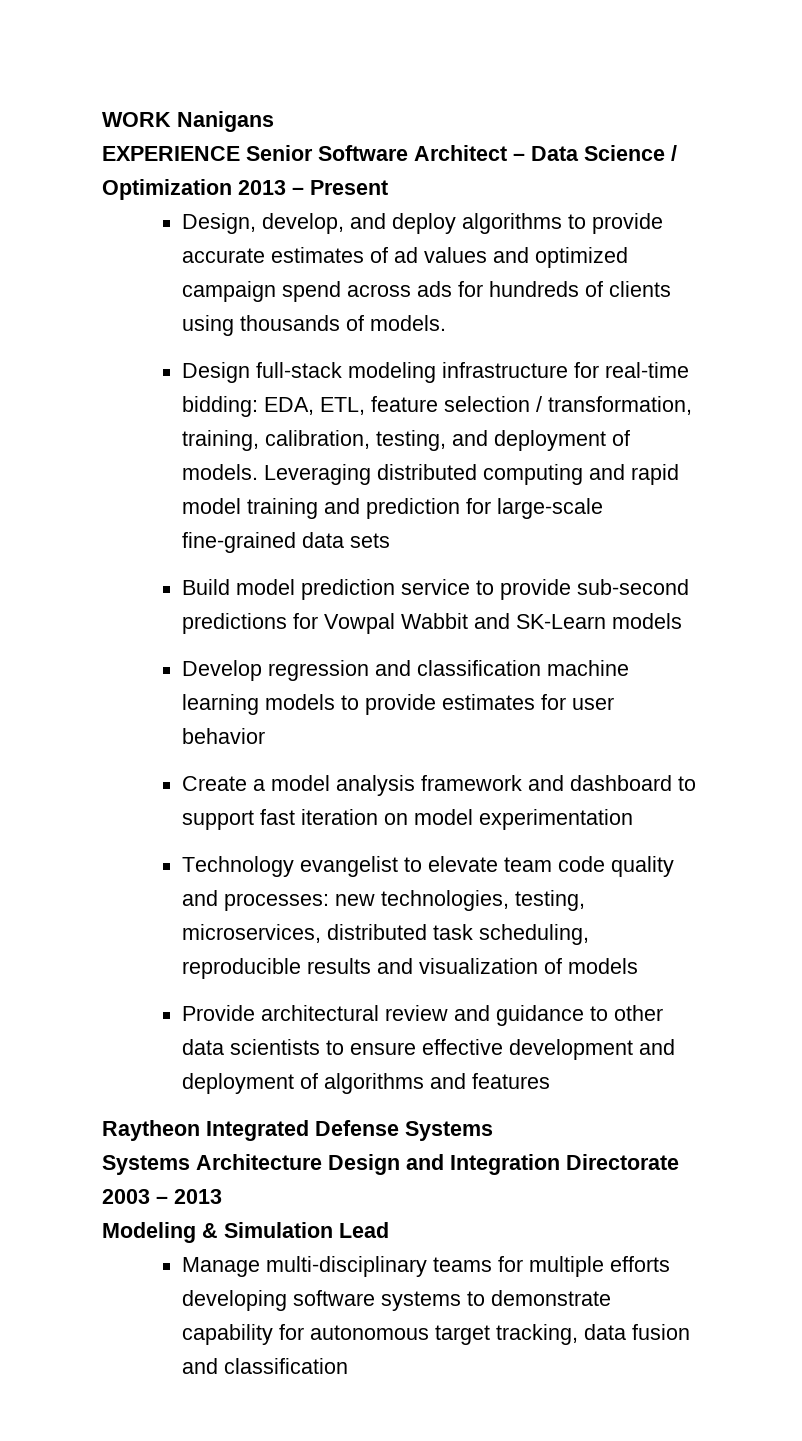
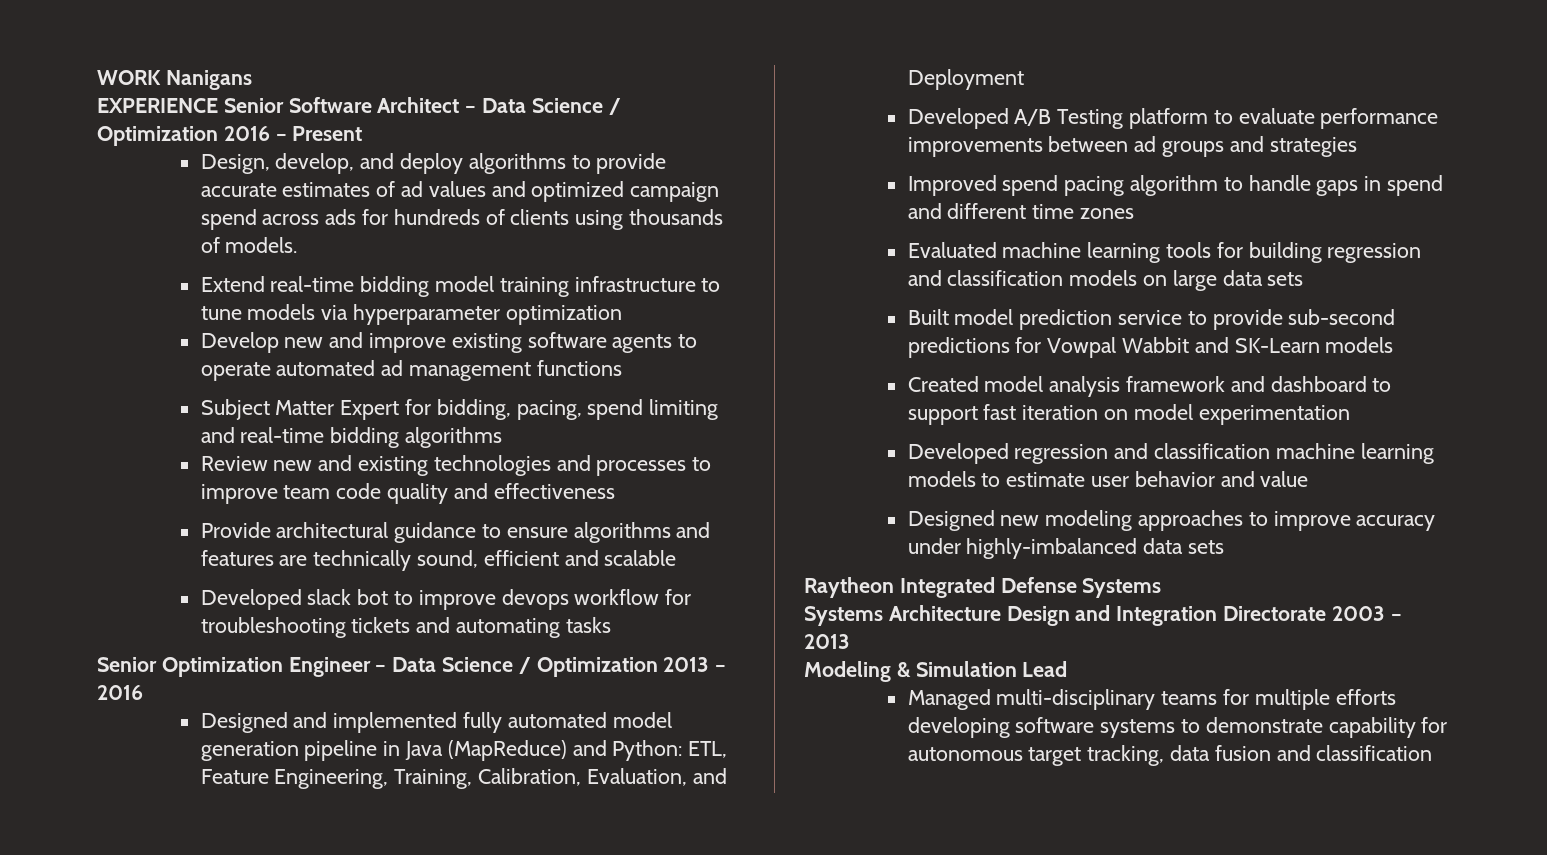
[238,180,286,195] 2013 -> [223,126,270,141] 2016
[182,362,690,383] [182,396,693,417] [182,430,631,451] [182,464,680,485] [182,498,604,519] [182,532,391,553] [182,579,231,595] Design full-stack modeling infrastructure for real-time bidding: EDA, ETL, feature selection / transformation, training, calibration, testing, and deployment of models. Leveraging distributed computing and rapid model training and prediction for large-scale fine-grained data sets // Build -> [200,276,721,297] [200,304,622,325] [200,332,698,353] [200,360,622,381] [200,399,719,420] [200,427,503,448] [200,455,712,476] [200,483,615,504] [200,522,711,543] [200,550,677,571] [200,589,692,610] [200,617,611,638] [97,657,727,677] [97,685,143,700] [200,712,672,733] [200,740,728,761] [200,768,727,789] [907,69,1024,90] [907,108,1439,129] [907,136,1357,157] [907,175,1444,196] [907,203,1135,219] [907,242,1422,263] [907,270,1304,291] [907,309,949,325] Extend real-time bidding model training infrastructure to tune models via hyperparameter optimization // Develop new and improve existing software agents to operate automated ad management functions // Subject Matter Expert for bidding, pacing, spend limiting and real-time bidding algorithms // Review new and existing technologies and processes to improve team code quality and effectiveness // Provide architectural guidance to ensure algorithms and features are technically sound, efficient and scalable // Developed slack bot to improve devops workflow for troubleshooting tickets and automating tasks // Senior Optimization Engineer – Data Science / Optimization 2013 – 2016 // Designed and implemented fully automated model generation pipeline in Java (MapReduce) and Python: ETL, Feature Engineering, Training, Calibration, Evaluation, and Deployment // Developed A/B Testing platform to evaluate performance improvements between ad groups and strategies // Improved spend pacing algorithm to handle gaps in spend and different time zones // Evaluated machine learning tools for building regression and classification models on large data sets // Built
[182,660,630,681] [182,694,615,715] [182,728,266,744] [182,776,266,791] Develop regression and classification machine learning models to provide estimates for user behavior // Create a -> [907,376,979,392] Created
[182,856,675,877] [182,890,586,911] [182,924,590,945] [182,958,639,979] [182,1005,664,1026] [182,1039,676,1060] [182,1073,551,1094] Technology evangelist to elevate team code quality and processes: new technologies, testing, microservices, distributed task scheduling, reproducible results and visualization of models // Provide architectural review and guidance to other data scientists to ensure effective development and deployment of algorithms and features -> [907,443,1434,464] [907,471,1309,487] [907,510,1436,531] [907,538,1225,559] Developed regression and classification machine learning models to estimate user behavior and value // Designed new modeling approaches to improve accuracy under highly-imbalanced data sets
[182,1257,261,1277] Manage -> [907,689,991,710] Managed

